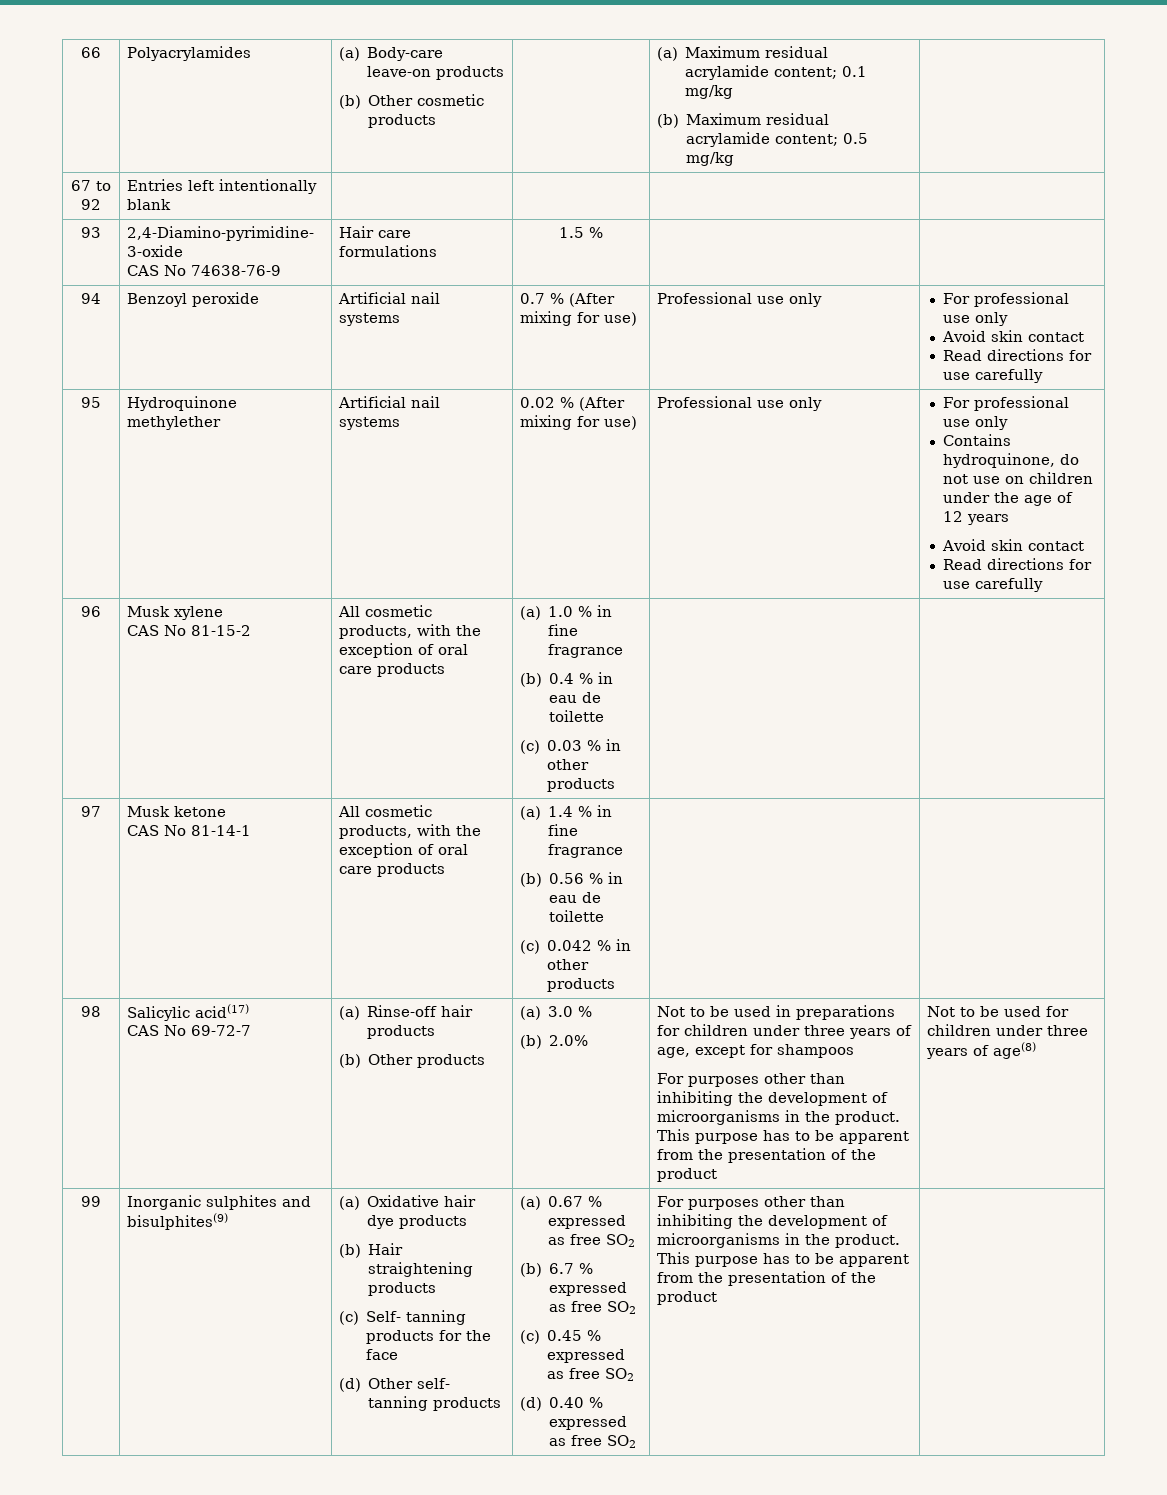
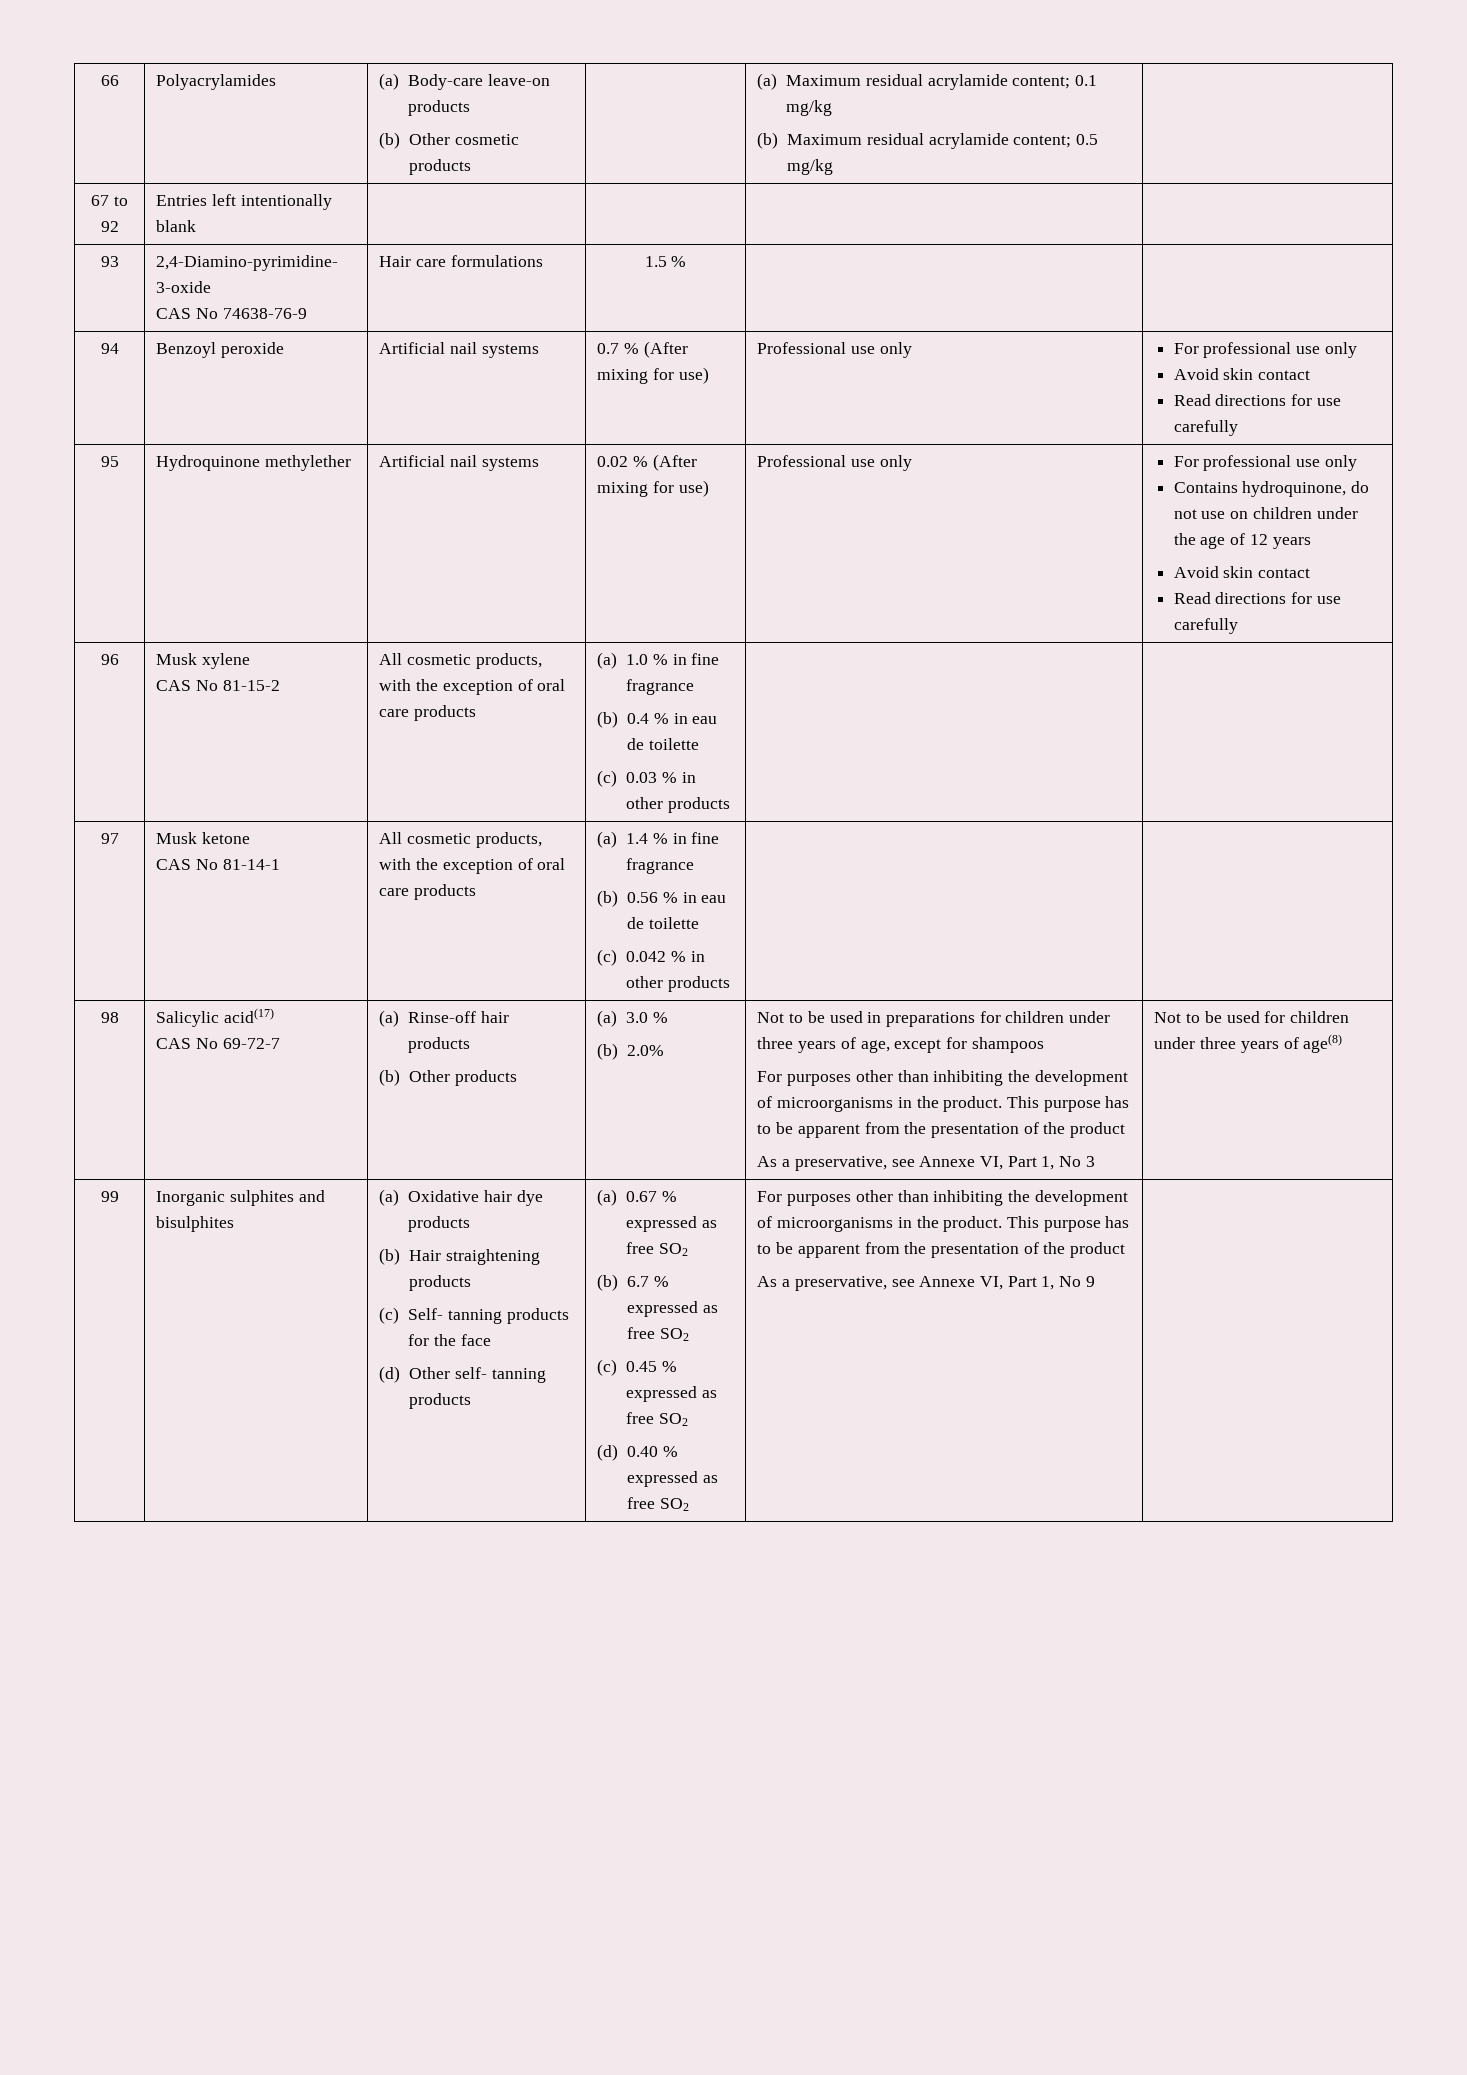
(717, 1175) none -> [757,1156,1095,1171] // As a preservative, see Annexe VI, Part 1, No 3
[126,1213,228,1230] bisulphites(9) -> [156,1216,235,1232] bisulphites
(717, 1298) none -> [757,1276,1095,1291] // As a preservative, see Annexe VI, Part 1, No 9

